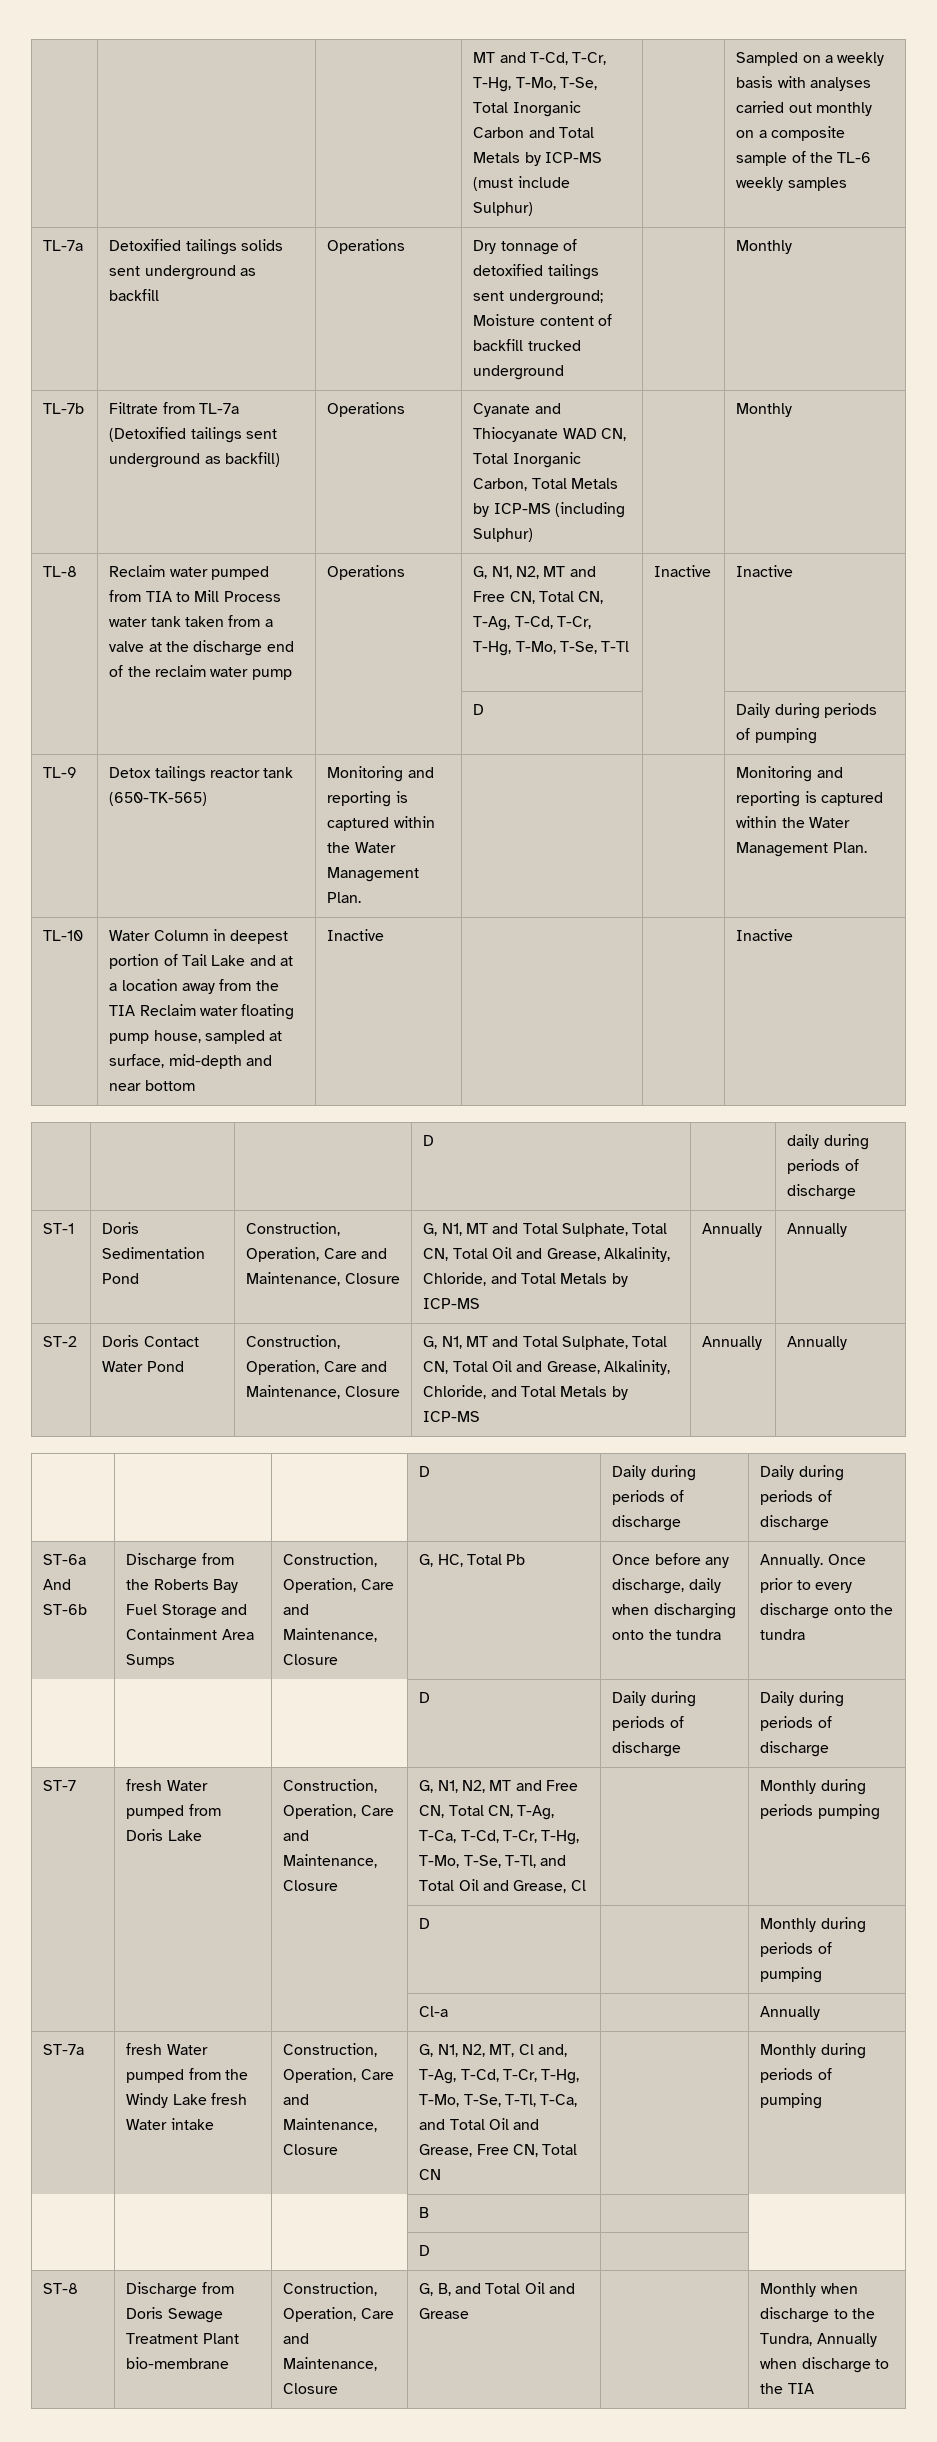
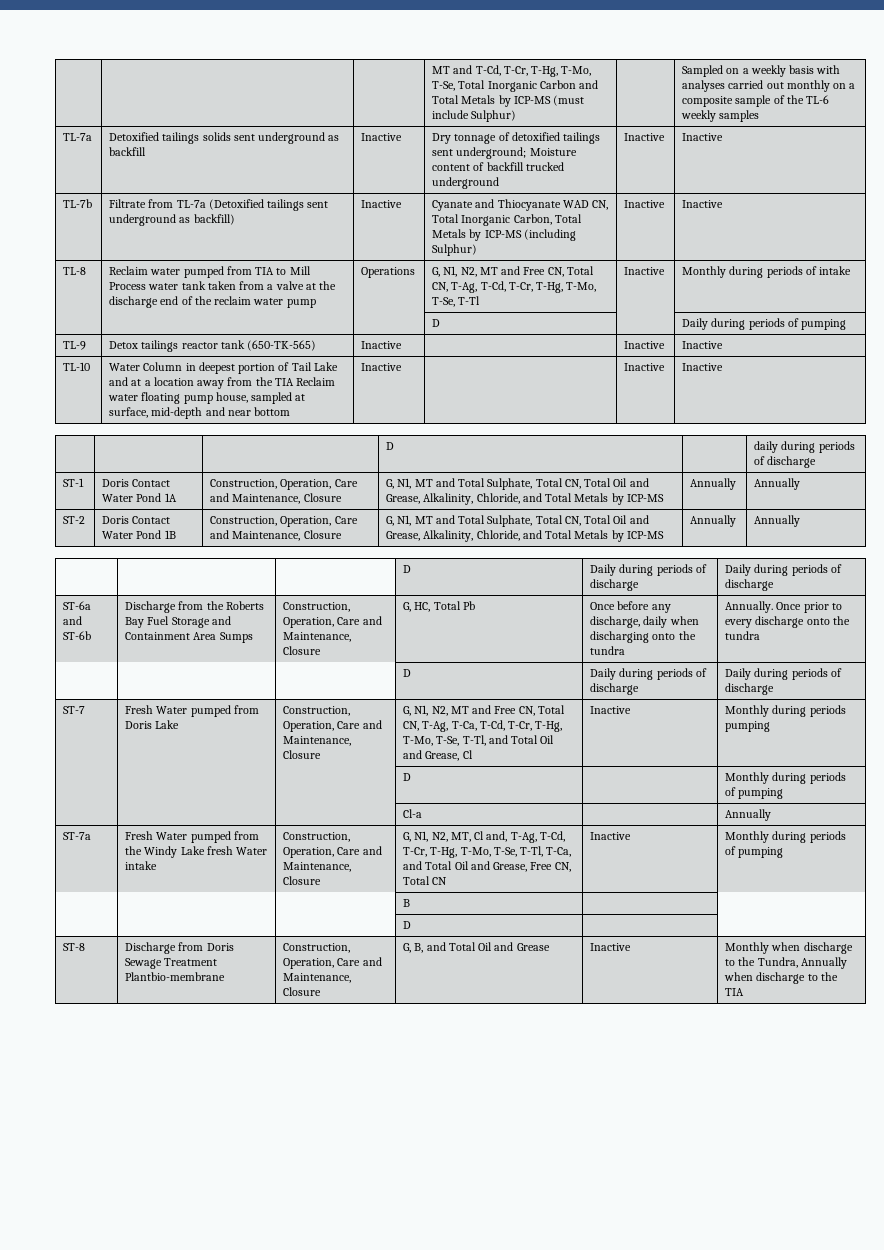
[327,239,406,254] Operations -> [361,133,403,141] Inactive
[736,240,793,254] | Monthly -> [624,133,666,141] [682,133,724,141] Inactive | Inactive
[327,402,406,417] Operations -> [361,200,403,208] Inactive
[736,403,793,417] | Monthly -> [624,200,666,208] [682,200,724,208] Inactive | Inactive
[736,565,794,577] Inactive -> [682,266,852,278] Monthly during periods of intake
[327,766,434,782] [327,791,408,807] [327,816,435,831] [327,842,396,853] [327,867,420,882] [327,892,362,903] [736,766,843,782] [736,791,883,807] [736,816,850,828] [736,842,867,857] Monitoring and reporting is captured within the Water Management Plan. | | | Monitoring and reporting is captured within the Water Management Plan. -> [361,341,403,349] [624,341,666,349] [682,341,724,349] Inactive | | Inactive | Inactive
(385, 935) none -> [624,363,666,371] Inactive
[102,1247,206,1259] [102,1273,140,1284] Sedimentation Pond -> [132,479,171,487] [102,493,177,502] Contact Water Pond 1A
(184, 1366) none -> [164,530,176,539] 1B
[43,1579,72,1590] And -> [63,616,83,625] and
[126,1779,163,1791] fresh -> [125,705,154,714] Fresh
(586, 1885) none -> [590,706,632,714] Inactive
[126,2043,163,2055] fresh -> [125,831,154,840] Fresh
(442, 2174) none -> [590,832,632,840] Inactive
[202,2333,239,2344] [126,2357,230,2369] Plant bio-membrane -> [125,972,226,981] Plantbio-membrane
(470, 2313) none -> [590,943,632,951] Inactive

